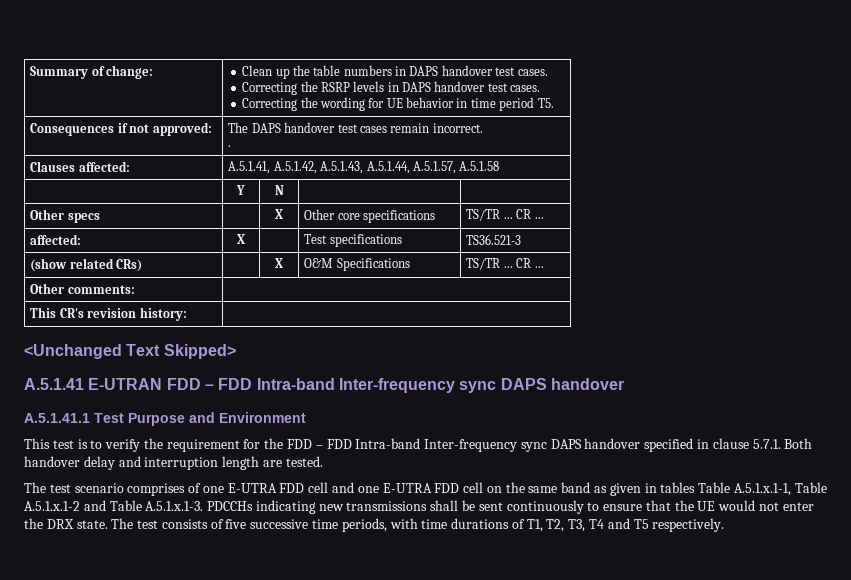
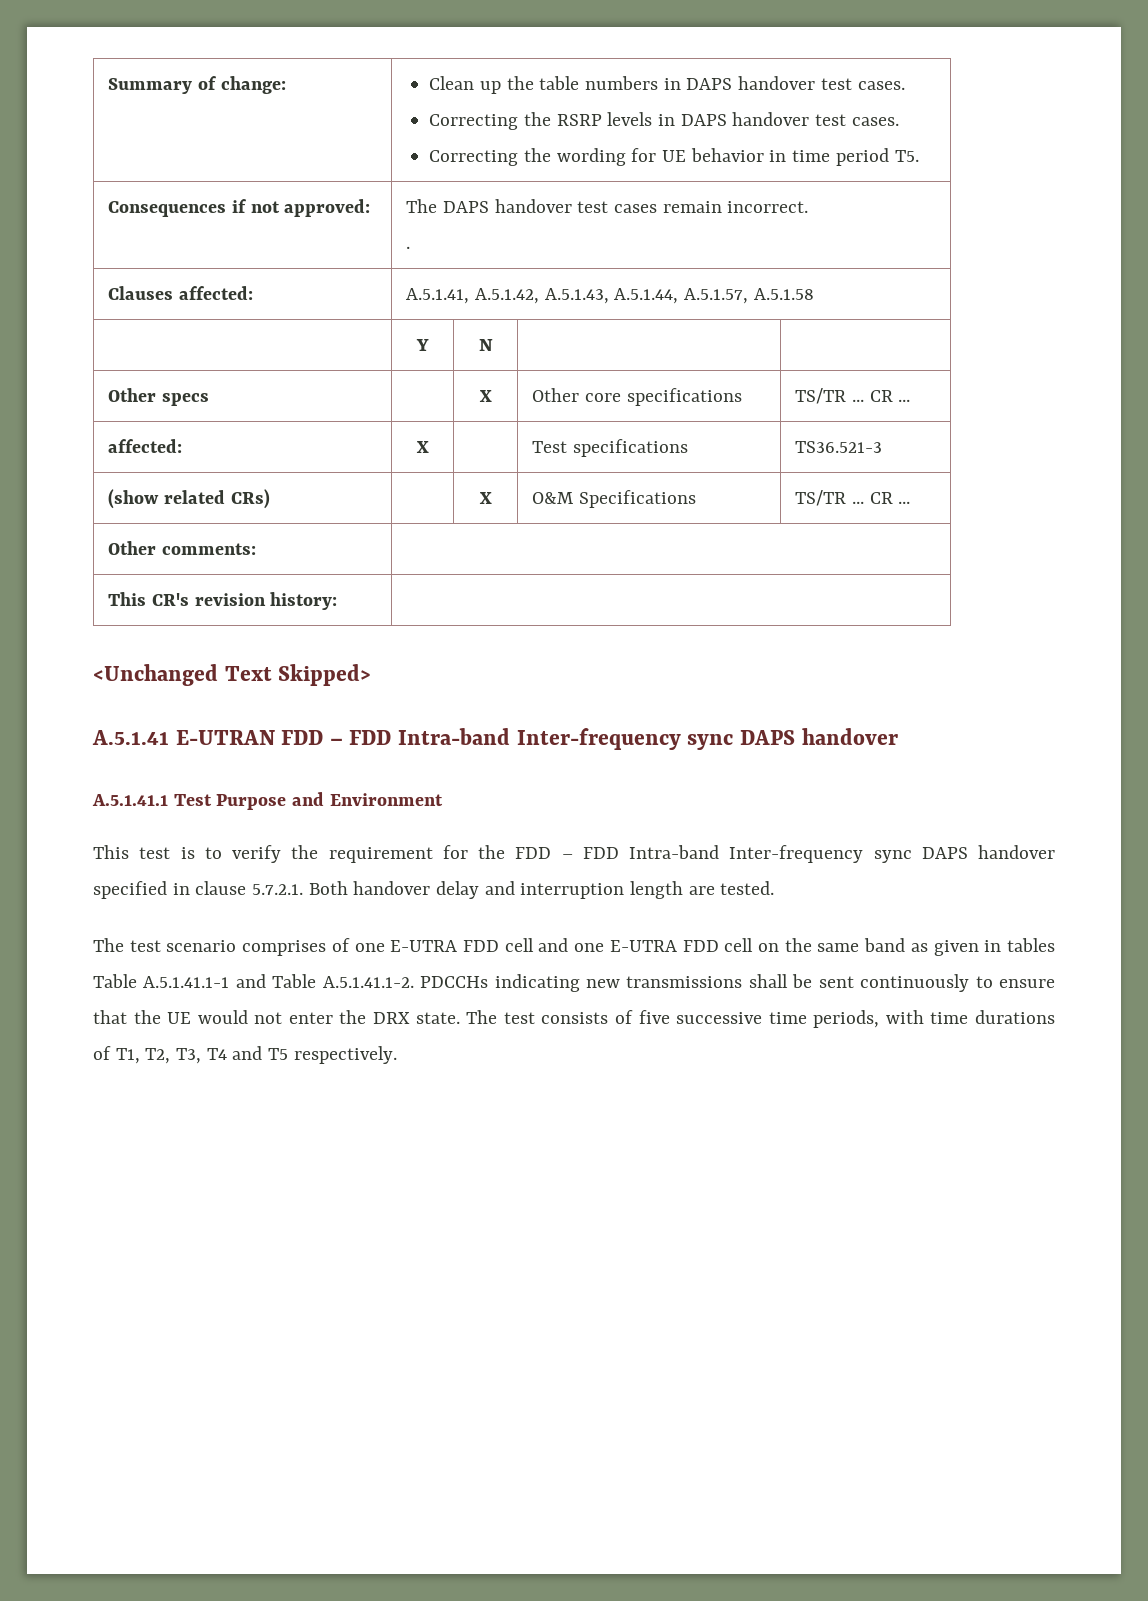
[752,439,781,449] 5.7.1. -> [252,884,304,895] 5.7.2.1.
[733,482,827,496] [24,501,80,511] A.5.1.x.1-1, Table A.5.1.x.1-2 -> [143,976,230,988] A.5.1.41.1-1
[145,501,204,511] A.5.1.x.1-3. -> [322,976,414,988] A.5.1.41.1-2.

